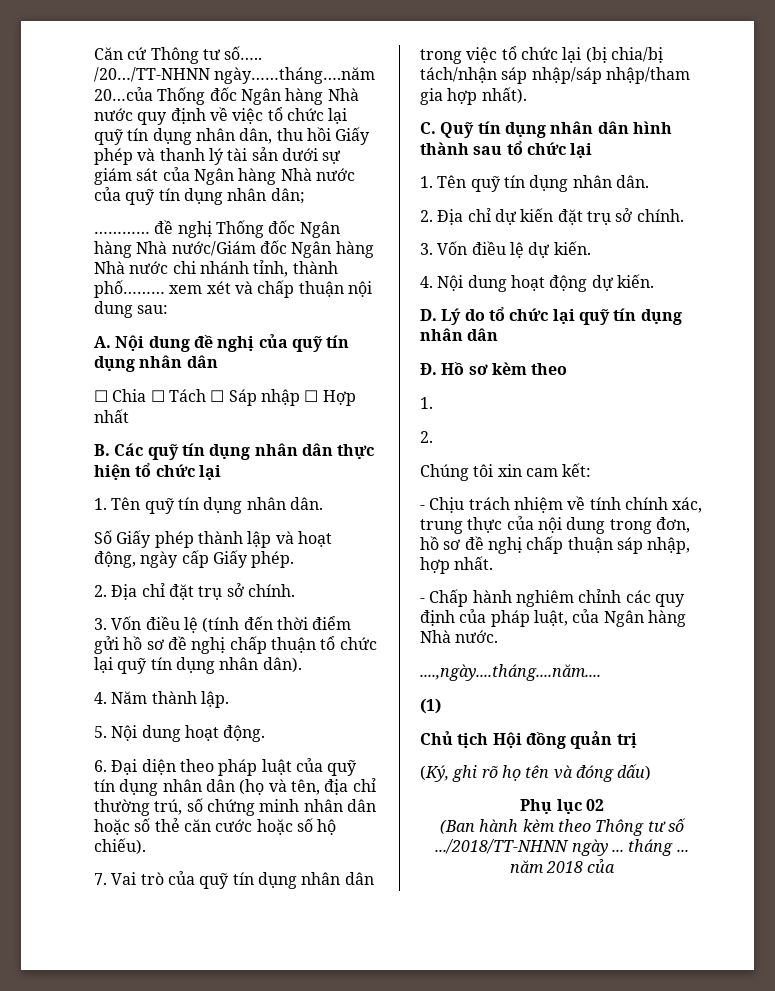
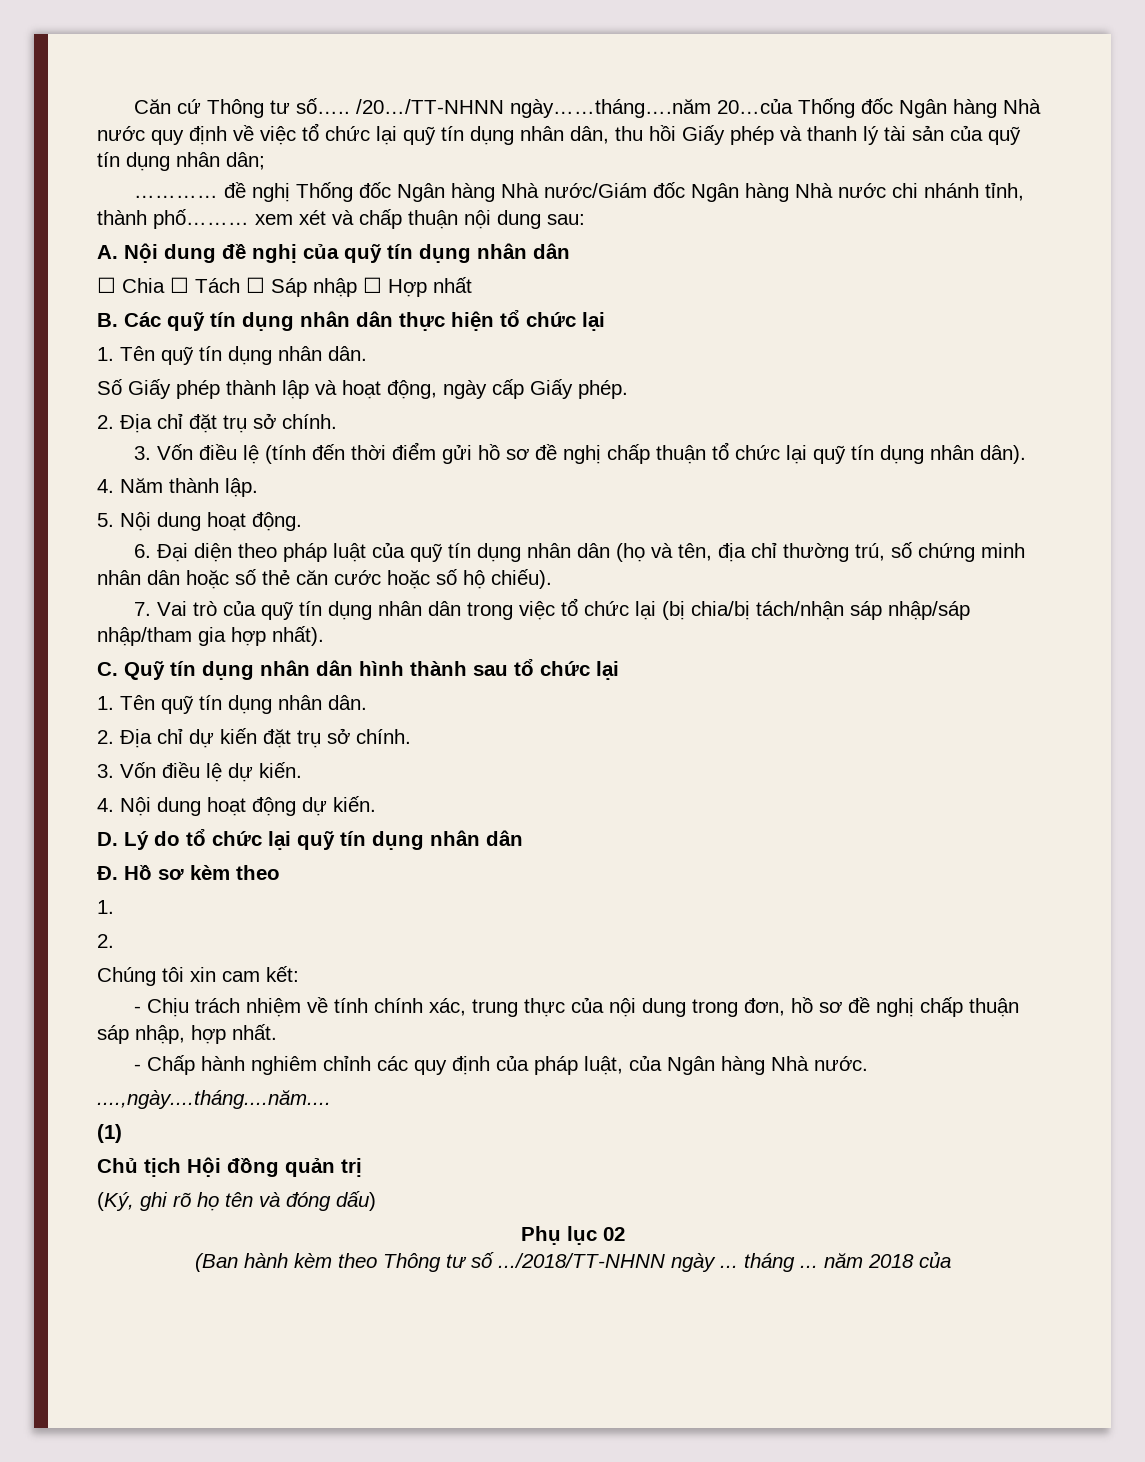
[281,148,342,164] [94,167,355,185] dưới sự giám sát của Ngân hàng Nhà nước -> (944, 133) none

